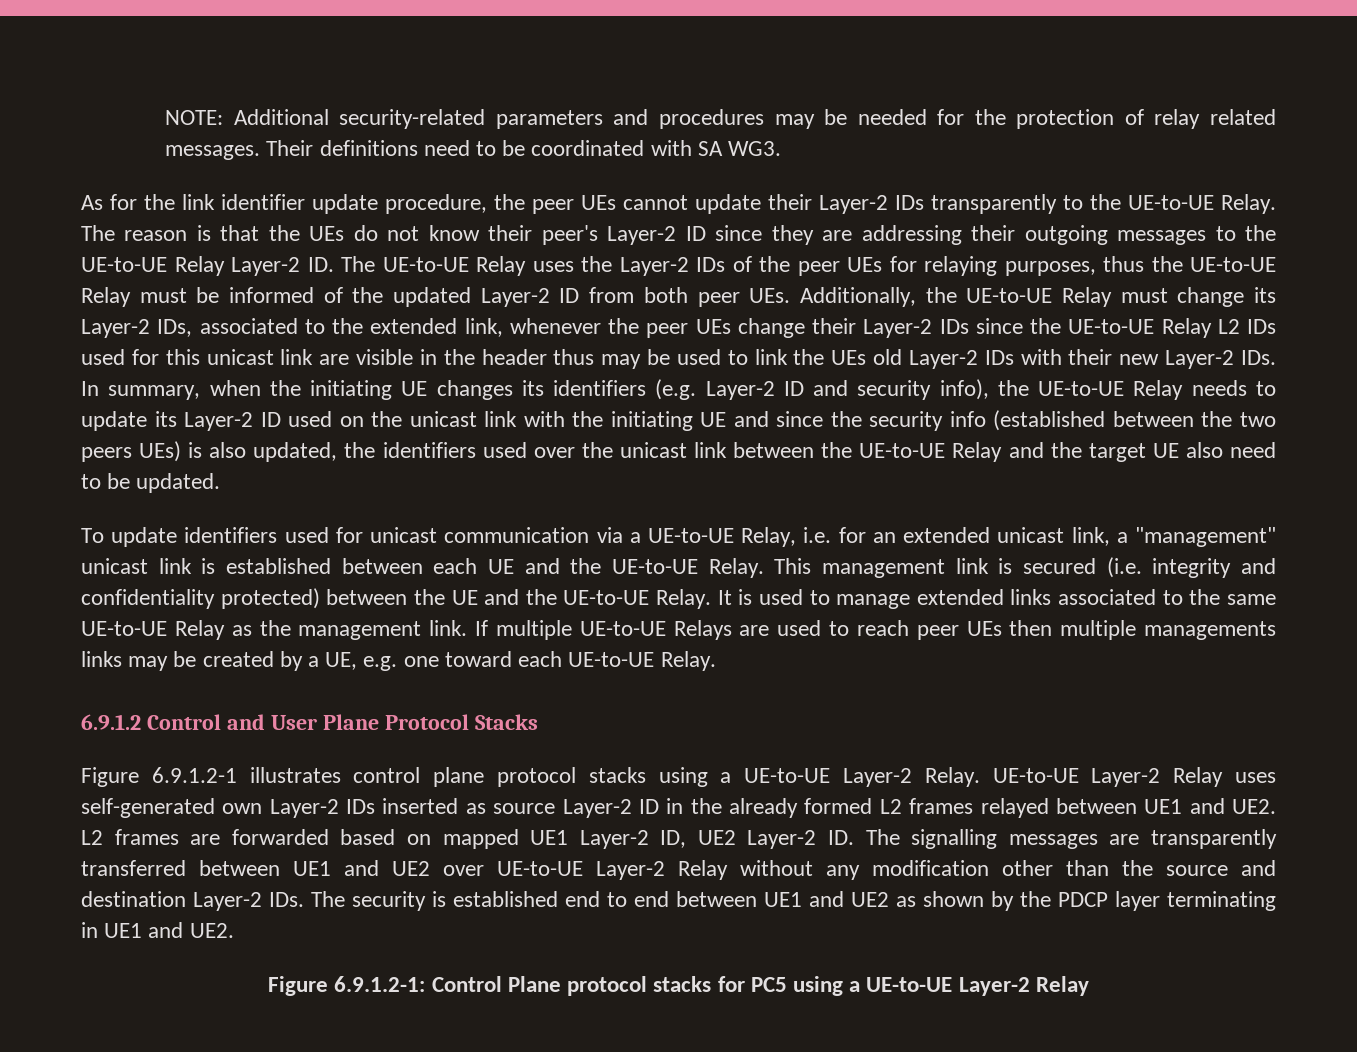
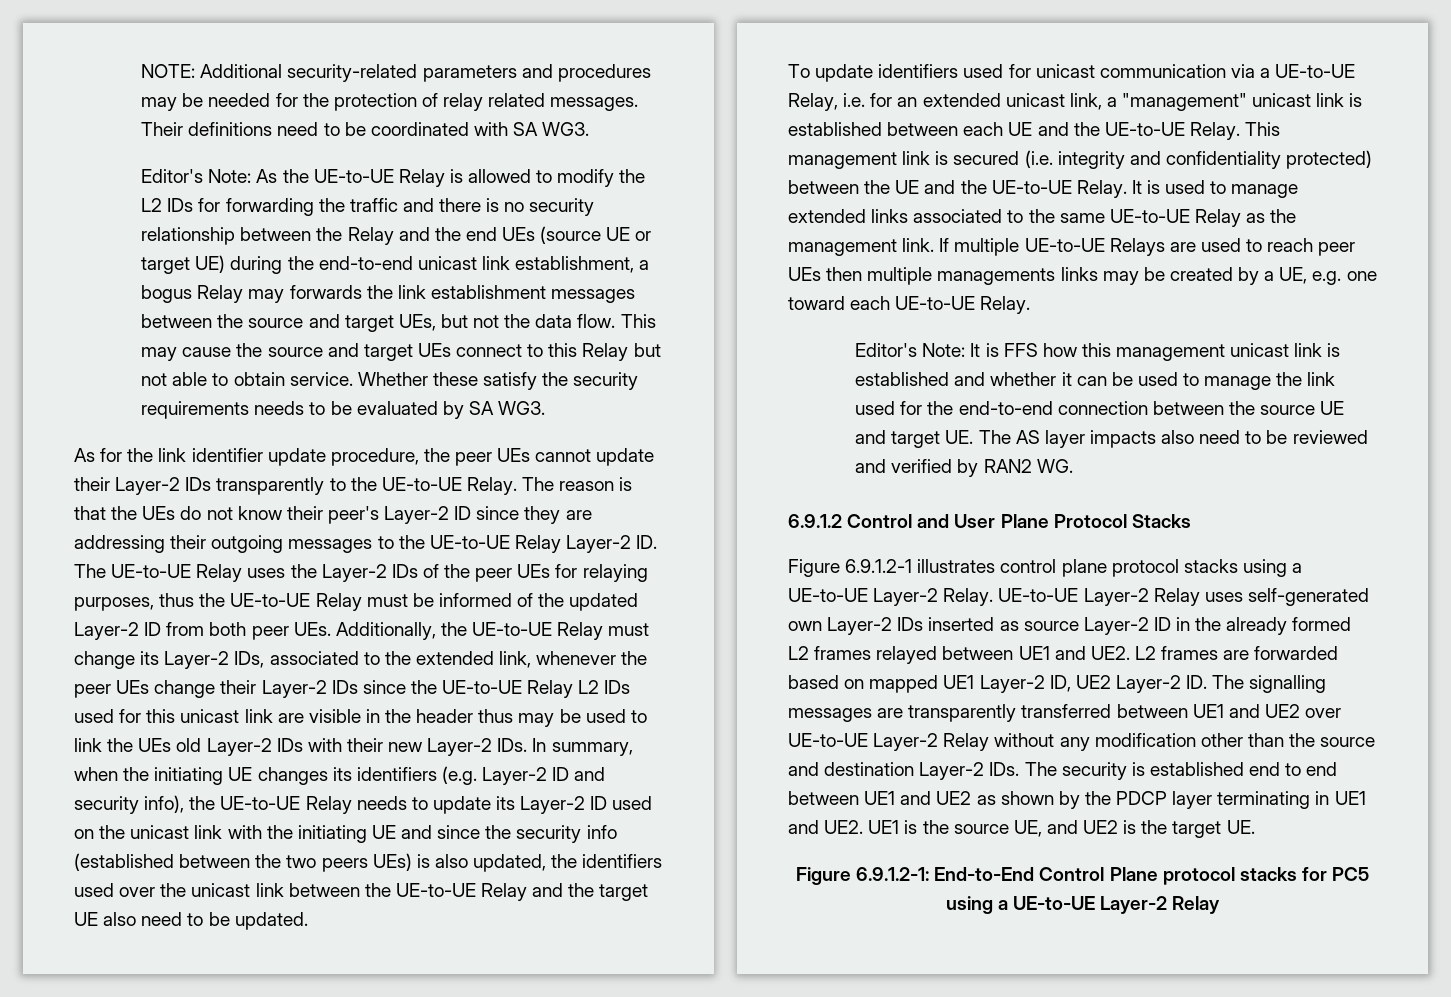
(782, 148) none -> [141,169,646,187] [141,198,595,216] [141,226,652,245] [141,255,650,274] [141,285,636,303] [141,314,656,332] [141,343,661,361] [141,372,639,390] [141,401,546,419] // Editor's Note: As the UE-to-UE Relay is allowed to modify the L2 IDs for forwarding the traffic and there is no security relationship between the Relay and the end UEs (source UE or target UE) during the end-to-end unicast link establishment, a bogus Relay may forwards the link establishment messages between the source and target UEs, but not the data flow. This may cause the source and target UEs connect to this Relay but not able to obtain service. Whether these satisfy the security requirements needs to be evaluated by SA WG3.
(716, 661) none -> [855,343,1341,361] [855,372,1336,390] [855,401,1345,415] [855,430,1368,448] [855,459,1073,477] // Editor's Note: It is FFS how this management unicast link is established and whether it can be used to manage the link used for the end-to-end connection between the source UE and target UE. The AS layer impacts also need to be reviewed and verified by RAN2 WG.
(234, 930) none -> [868,820,1255,838] UE1 is the source UE, and UE2 is the target UE.
(426, 984) none -> [934,867,1035,881] End-to-End

